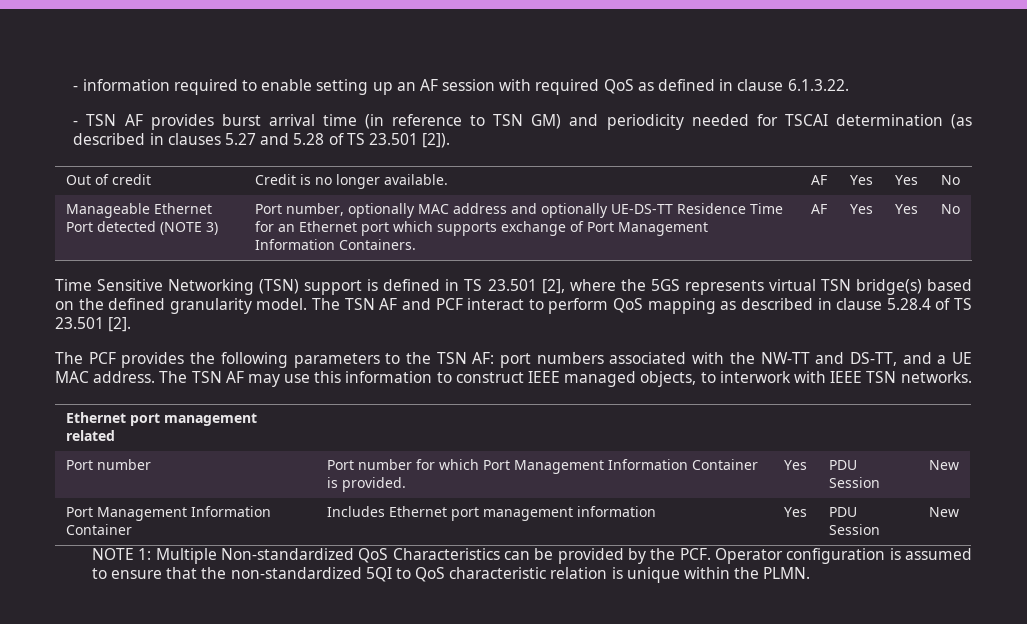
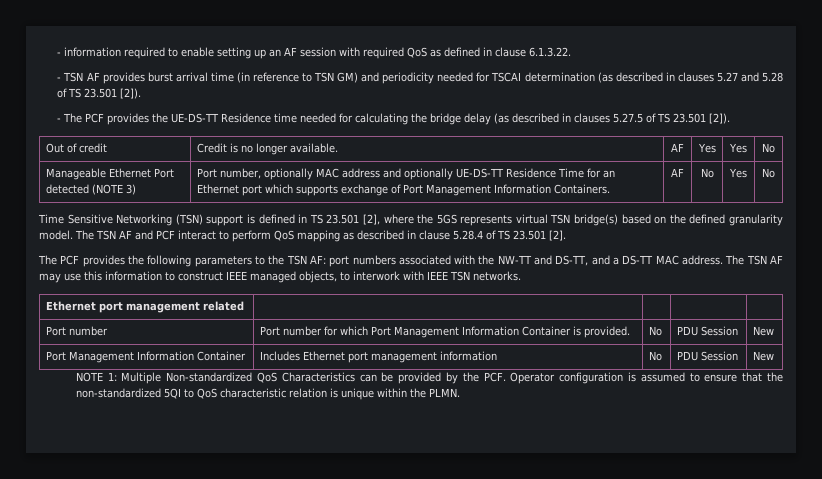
(451, 140) none -> [57,113,731,125] // - The PCF provides the UE-DS-TT Residence time needed for calculating the bridge delay (as described in clauses 5.27.5 of TS 23.501 [2]).
[849,204,873,214] Yes -> [700,168,714,178] No
[952,352,973,364] UE -> [622,255,654,265] DS-TT
[783,460,807,470] Yes -> [648,326,662,336] No
[783,507,807,517] Yes -> [648,351,662,361] No

